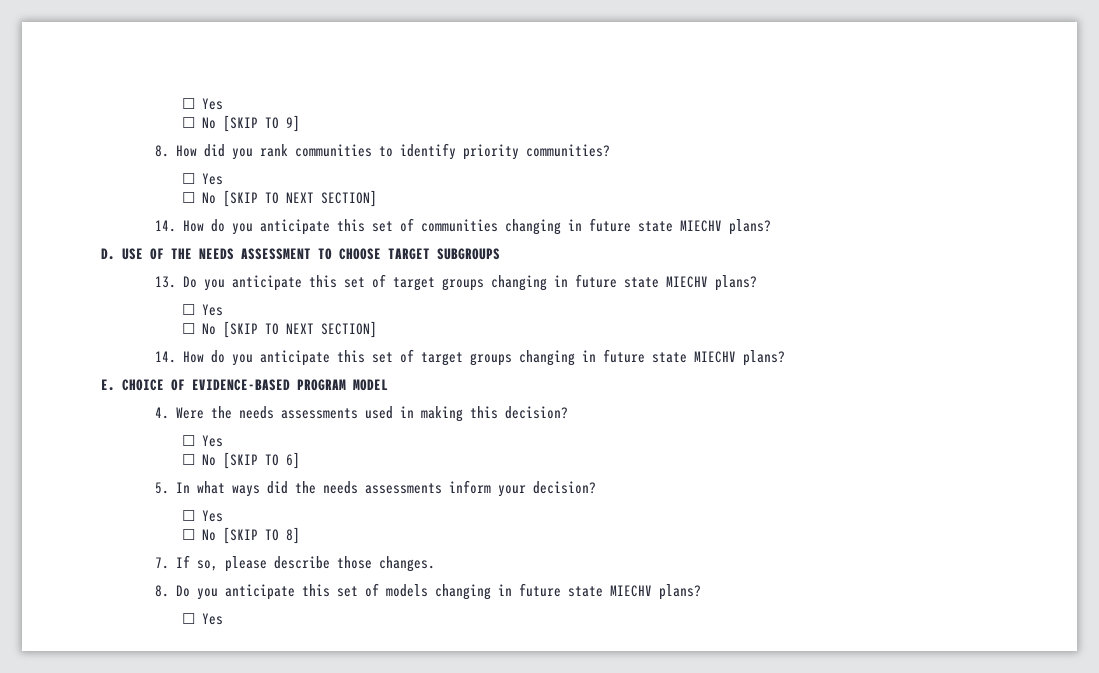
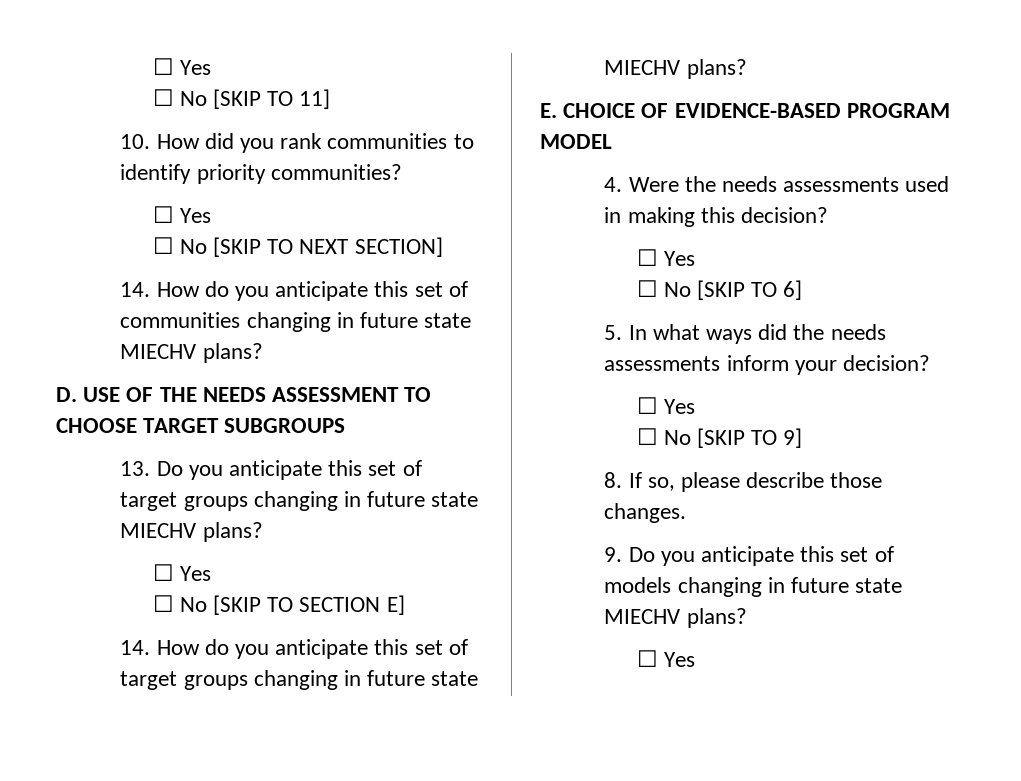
[181,98,223,110] [181,115,300,132] [154,145,169,157] ☐ Yes // ☐ No [SKIP TO 9] // 8. -> [152,58,211,75] [152,89,331,109] [120,134,151,149] ☐ Yes // ☐ No [SKIP TO 11] // 10.
[285,321,377,338] NEXT SECTION] -> [299,595,405,615] SECTION E]
[285,527,300,544] [154,557,169,569] 8] // 7. -> [783,428,803,448] [604,472,623,488] 9] // 8.
[154,585,169,597] 8. -> [604,547,623,562] 9.

